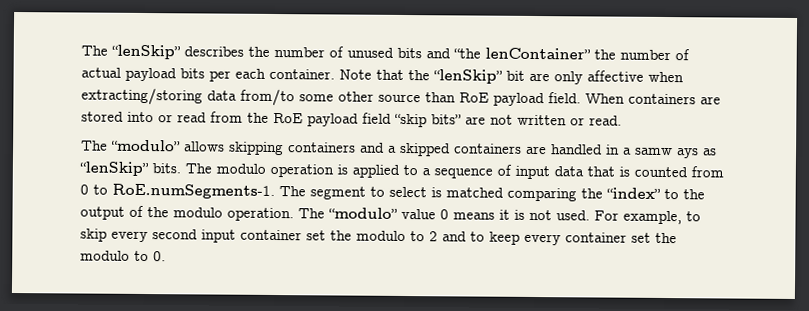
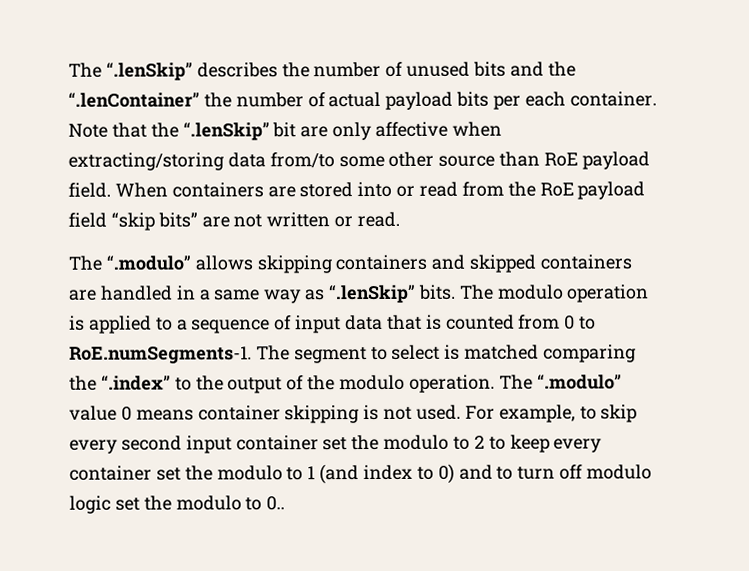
[81,44,181,60] The “lenSkip” -> [68,62,193,81] The “.lenSkip”
[453,47,591,60] “the lenContainer” -> [547,61,576,77] [68,92,200,108] the “.lenContainer”
[433,69,503,84] “lenSkip” -> [182,122,270,141] “.lenSkip”
[111,139,181,152] “modulo” -> [105,255,191,271] “.modulo”
[388,145,397,153] a -> (466, 262) none
[635,147,717,159] [79,161,149,177] samw ays as “lenSkip” -> [214,284,417,304] same way as “.lenSkip”
[606,187,661,199] “index” -> [100,375,171,391] “.index”
[328,207,398,219] “modulo” -> [536,374,622,390] “.modulo”
[499,209,510,220] it -> [197,405,360,424] container skipping
[442,231,467,242] and -> (485, 442) none
[153,251,166,262] 0. -> [307,463,653,485] [69,495,286,514] 1 (and index to 0) and to turn off modulo logic set the modulo to 0..

